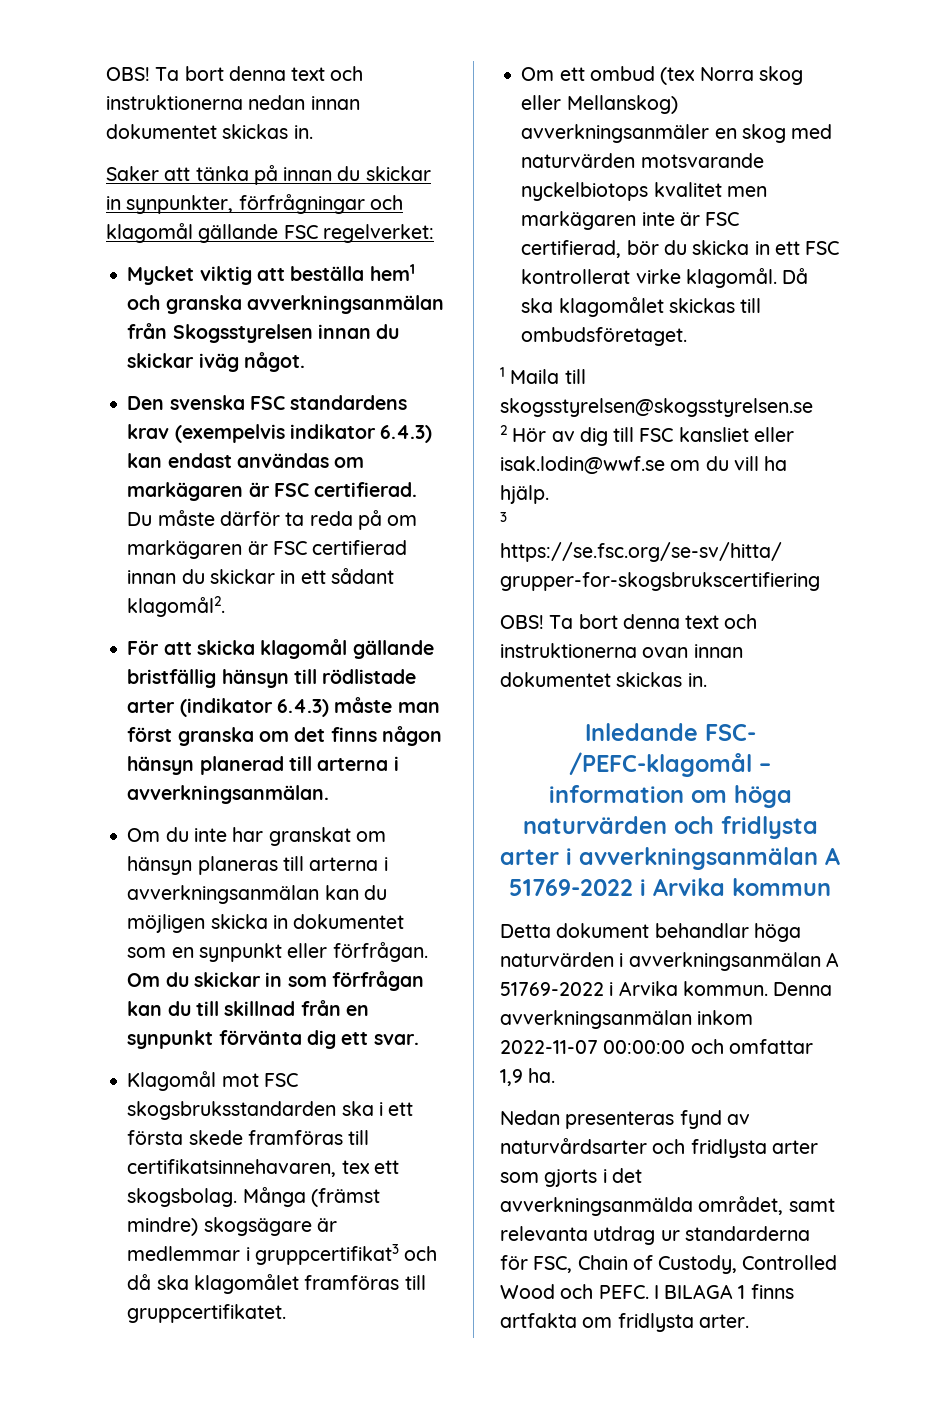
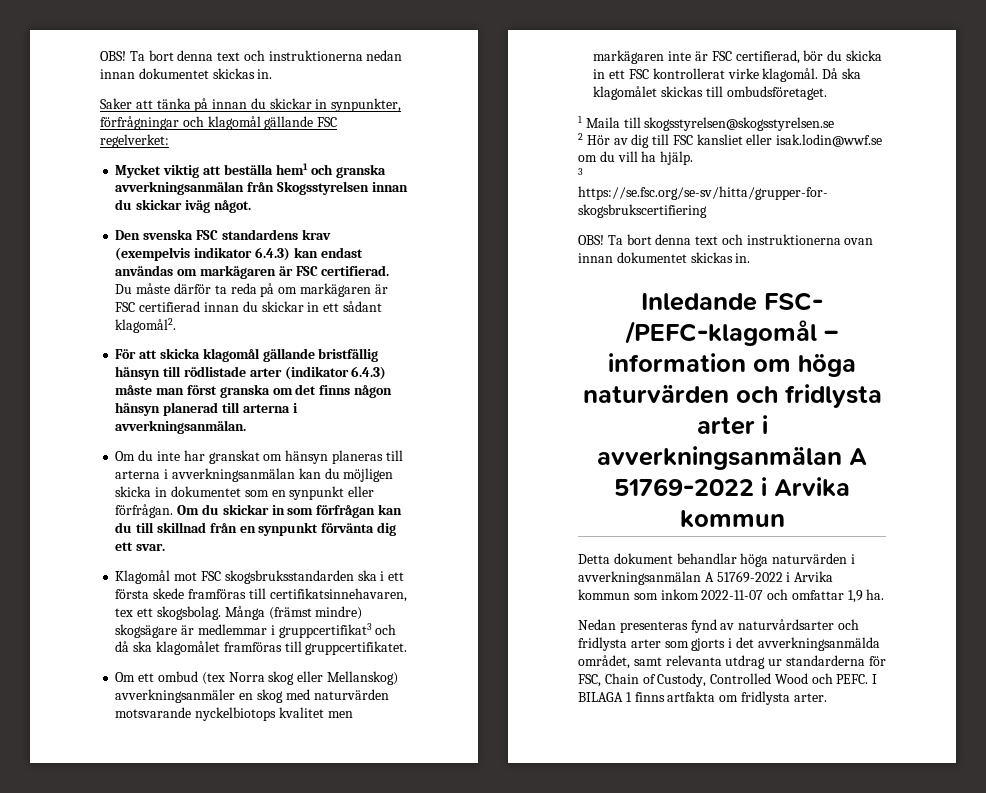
[682,981,833,996] [500,1010,692,1029] kommun. Denna avverkningsanmälan -> [578,589,658,600] kommun som
[603,1040,686,1054] 00:00:00 -> (764, 595) none

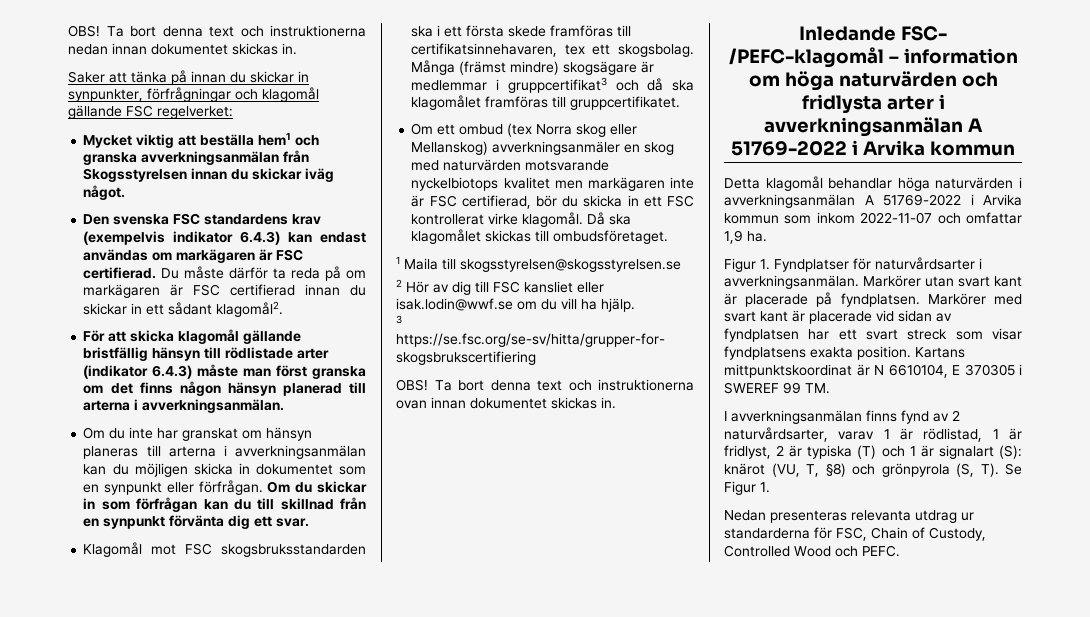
[613,553,673,564] dokument -> [765,176,823,191] klagomål
[578,619,859,633] [578,637,880,651] [578,655,662,669] Nedan presenteras fynd av naturvårdsarter och fridlysta arter som gjorts i det avverkningsanmälda området, samt -> [724,257,982,272] [724,275,1022,289] [724,292,1022,307] [724,310,952,324] [724,328,1022,342] [724,346,965,360] [724,364,1022,378] [724,382,830,394] [724,410,960,424] [724,427,1022,442] [724,445,1022,459] [724,463,1022,477] [724,481,770,495] [724,510,847,523] Figur 1. Fyndplatser för naturvårdsarter i avverkningsanmälan. Markörer utan svart kant är placerade på fyndplatsen. Markörer med svart kant är placerade vid sidan av fyndplatsen har ett svart streck som visar fyndplatsens exakta position. Kartans mittpunktskoordinat är N 6610104, E 370305 i SWEREF 99 TM. // I avverkningsanmälan finns fynd av 2 naturvårdsarter, varav 1 är rödlistad, 1 är fridlyst, 2 är typiska (T) och 1 är signalart (S): knärot (VU, T, §8) och grönpyrola (S, T). Se Figur 1. // Nedan presenteras
[872,674,878,684] [578,691,827,705] I BILAGA 1 finns artfakta om fridlysta arter. -> (900, 551) none

